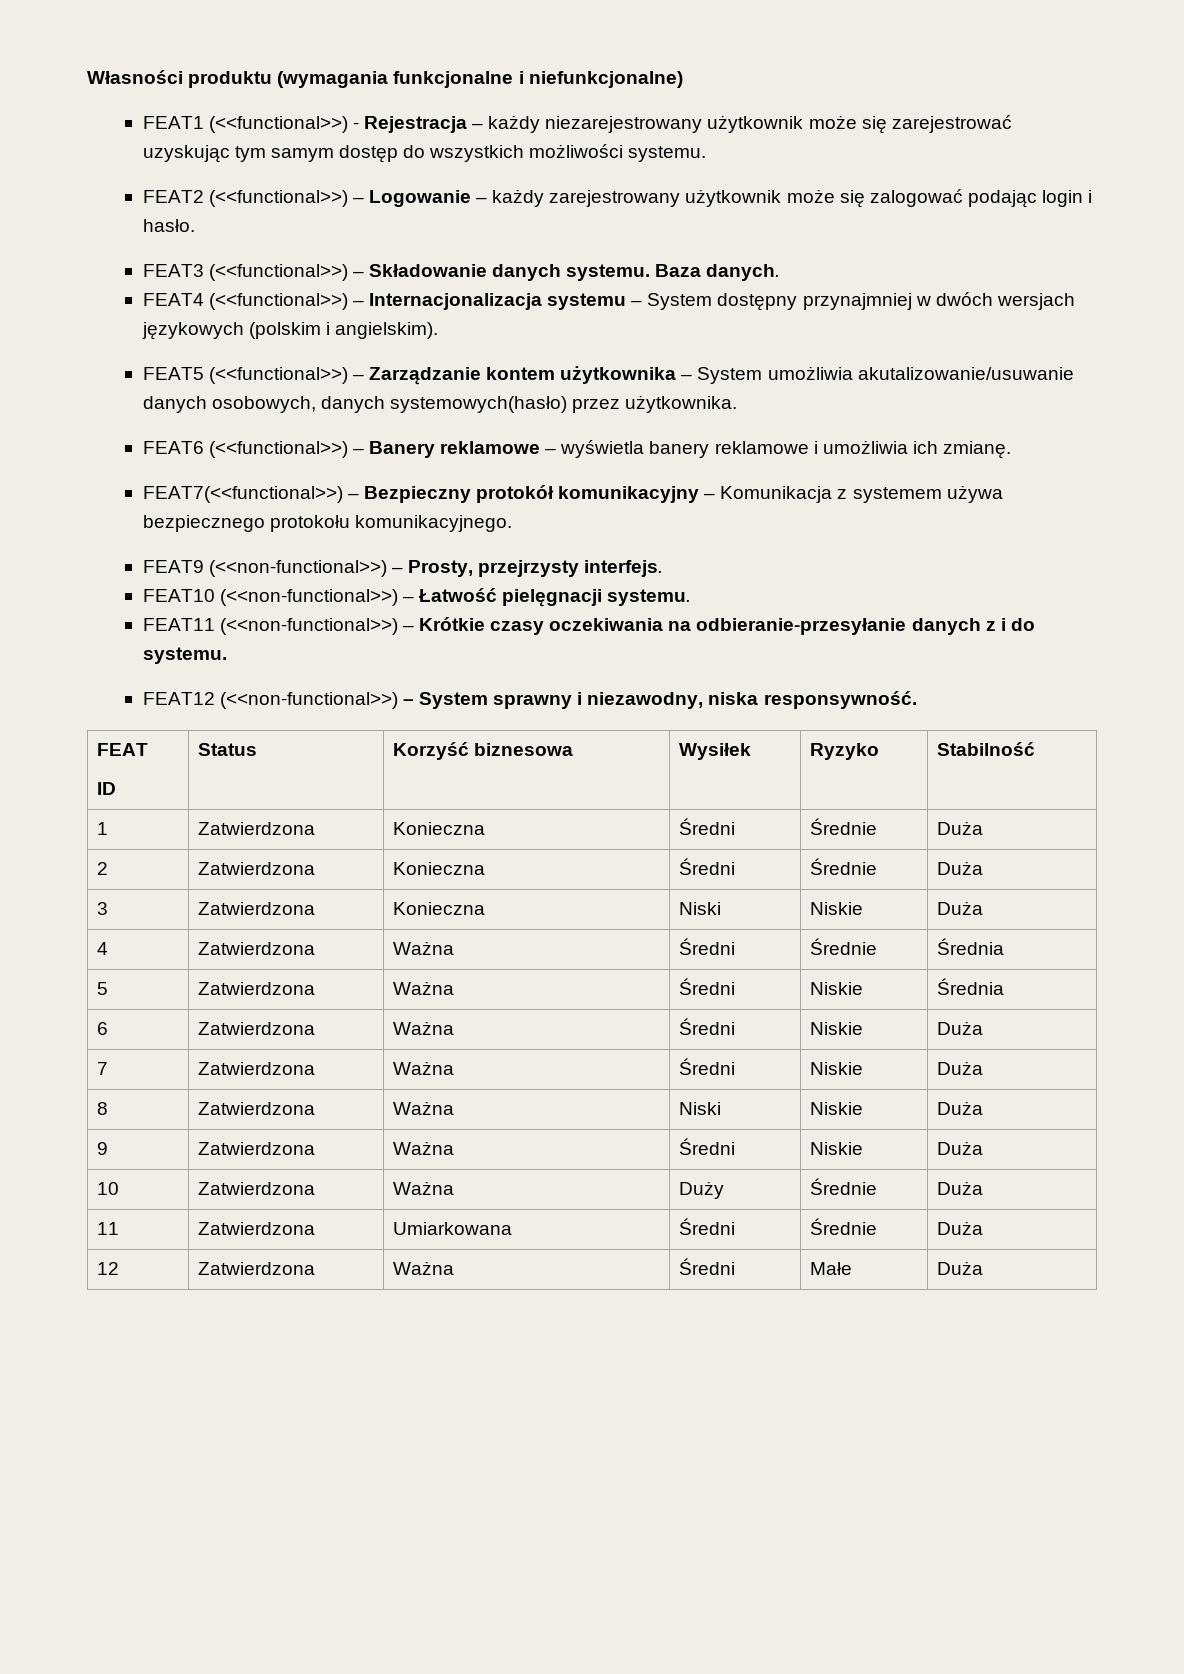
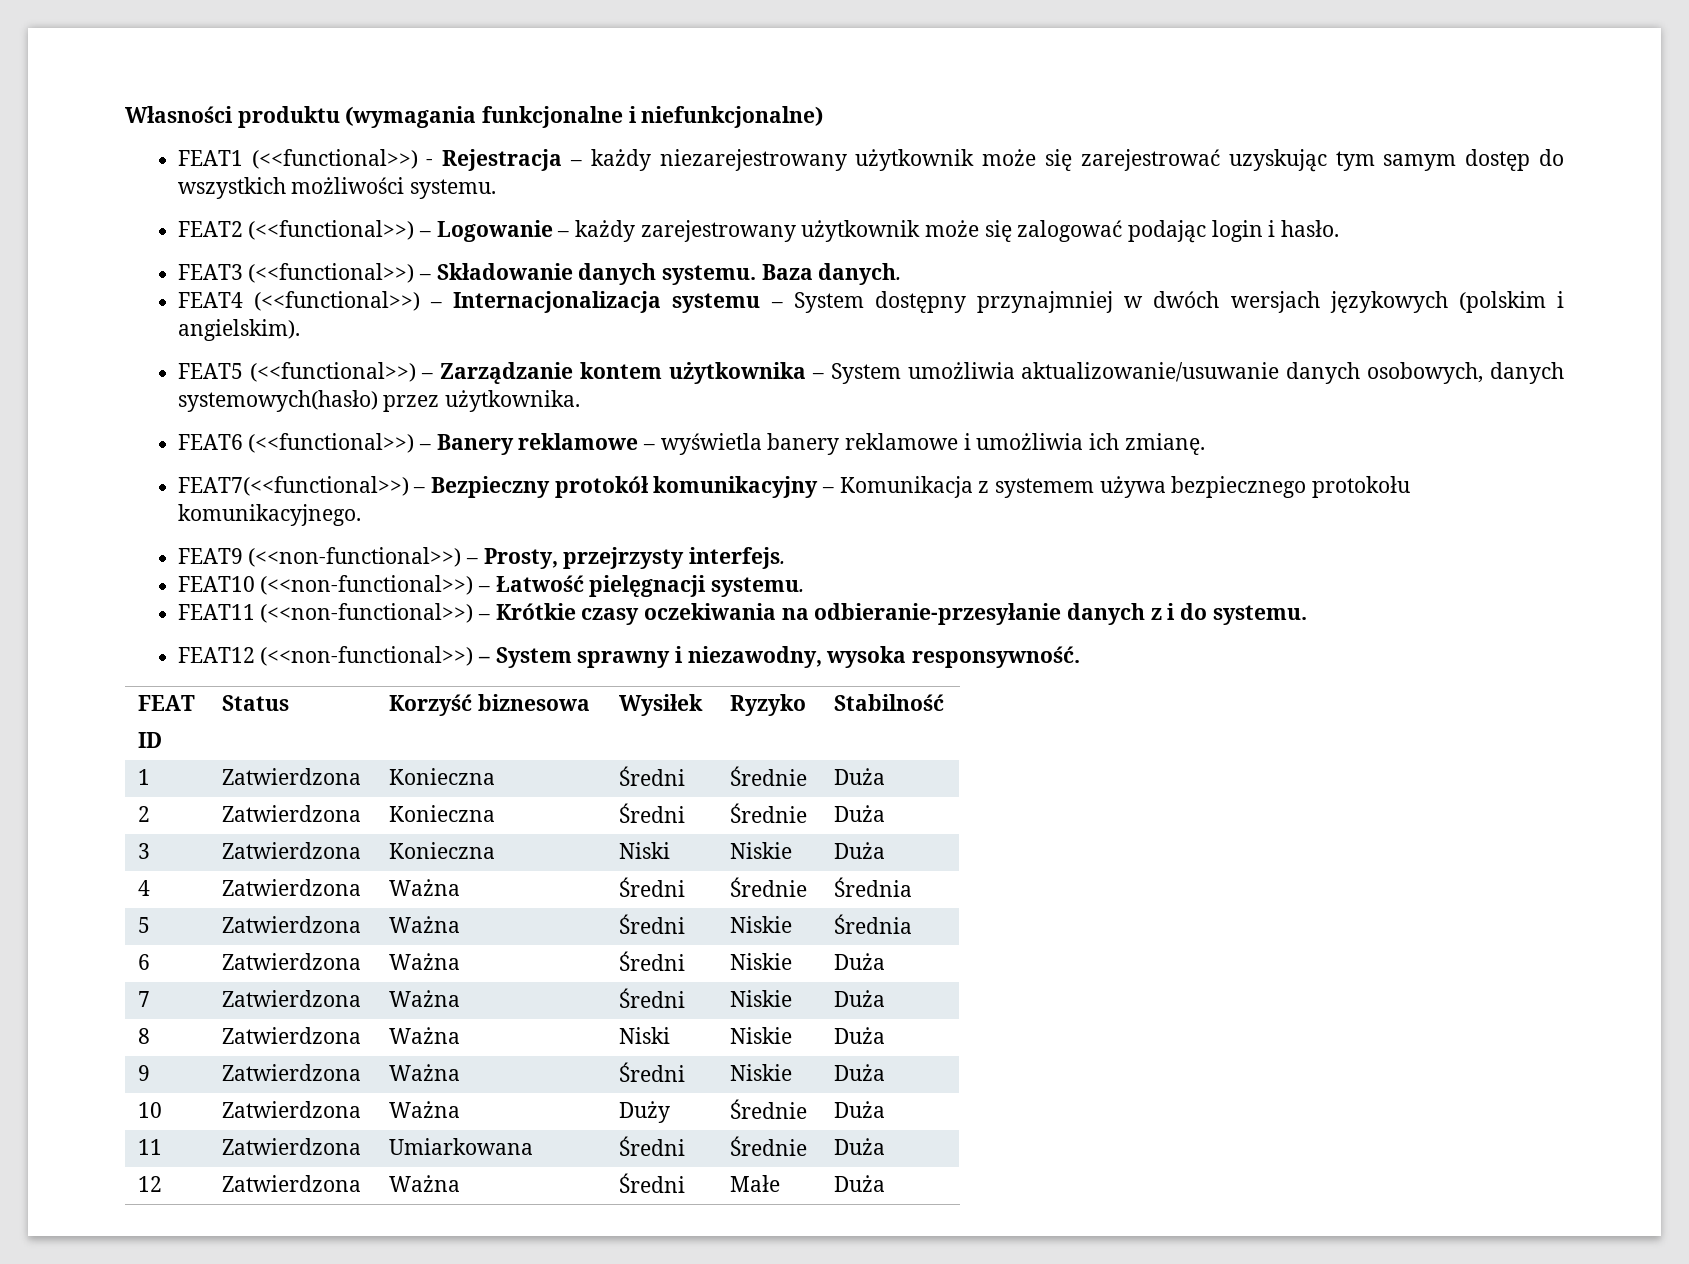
[857,367,1074,380] akutalizowanie/usuwanie -> [1021,362,1280,382] aktualizowanie/usuwanie
[708,692,759,705] niska -> [826,646,907,668] wysoka

